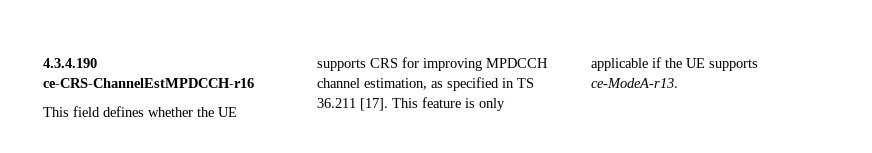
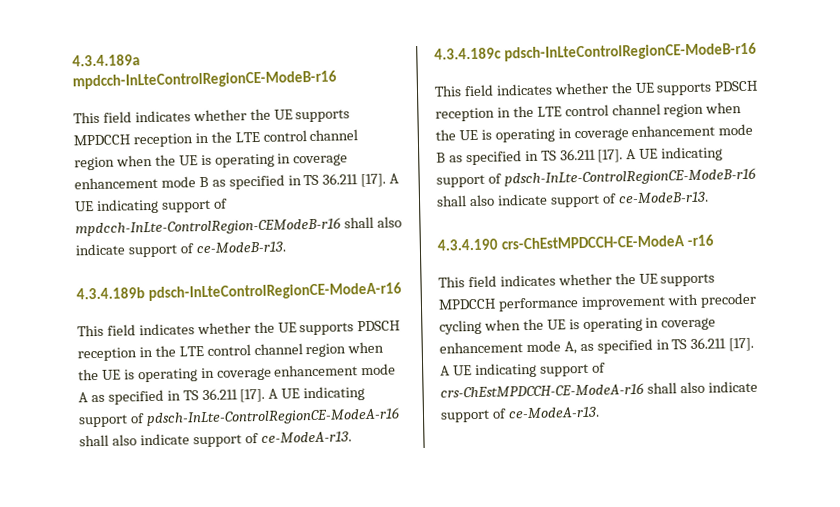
[43,58,97,68] [43,78,254,88] [43,106,237,117] [317,57,548,71] [317,77,534,91] [317,97,505,111] [591,57,758,71] 4.3.4.190 ce-CRS-ChannelEstMPDCCH-r16 // This field defines whether the UE supports CRS for improving MPDCCH channel estimation, as specified in TS 36.211 [17]. This feature is only applicable if the UE supports -> [72,54,140,67] [72,70,337,90] [73,108,351,124] [73,129,359,148] [74,153,349,171] [74,173,400,190] [74,198,228,214] [75,216,402,237] [75,241,286,258] [76,282,403,302] [77,320,401,337] [77,341,385,362] [78,363,397,383] [78,386,366,405] [78,407,400,428] [79,431,352,448] [434,42,758,62] [434,80,759,97] [435,102,743,122] [435,123,754,143] [436,146,724,166] [436,167,756,188] [436,191,709,208] [437,234,715,251] [438,273,716,288] [438,292,757,312] [439,317,717,335] [439,337,755,355] [440,362,606,379] [440,380,758,398] [440,408,507,423] 4.3.4.189a mpdcch-InLteControlRegionCE-ModeB-r16 // This field indicates whether the UE supports MPDCCH reception in the LTE control channel region when the UE is operating in coverage enhancement mode B as specified in TS 36.211 [17]. A UE indicating support of mpdcch-InLte-ControlRegion-CEModeB-r16 shall also indicate support of ce-ModeB-r13. // 4.3.4.189b pdsch-InLteControlRegionCE-ModeA-r16 // This field indicates whether the UE supports PDSCH reception in the LTE control channel region when the UE is operating in coverage enhancement mode A as specified in TS 36.211 [17]. A UE indicating support of pdsch-InLte-ControlRegionCE-ModeA-r16 shall also indicate support of ce-ModeA-r13. // 4.3.4.189c pdsch-InLteControlRegionCE-ModeB-r16 // This field indicates whether the UE supports PDSCH reception in the LTE control channel region when the UE is operating in coverage enhancement mode B as specified in TS 36.211 [17]. A UE indicating support of pdsch-InLte-ControlRegionCE-ModeB-r16 shall also indicate support of ce-ModeB-r13. // 4.3.4.190 crs-ChEstMPDCCH-CE-ModeA -r16 // This field indicates whether the UE supports MPDCCH performance improvement with precoder cycling when the UE is operating in coverage enhancement mode A, as specified in TS 36.211 [17]. A UE indicating support of crs-ChEstMPDCCH-CE-ModeA-r16 shall also indicate support of

